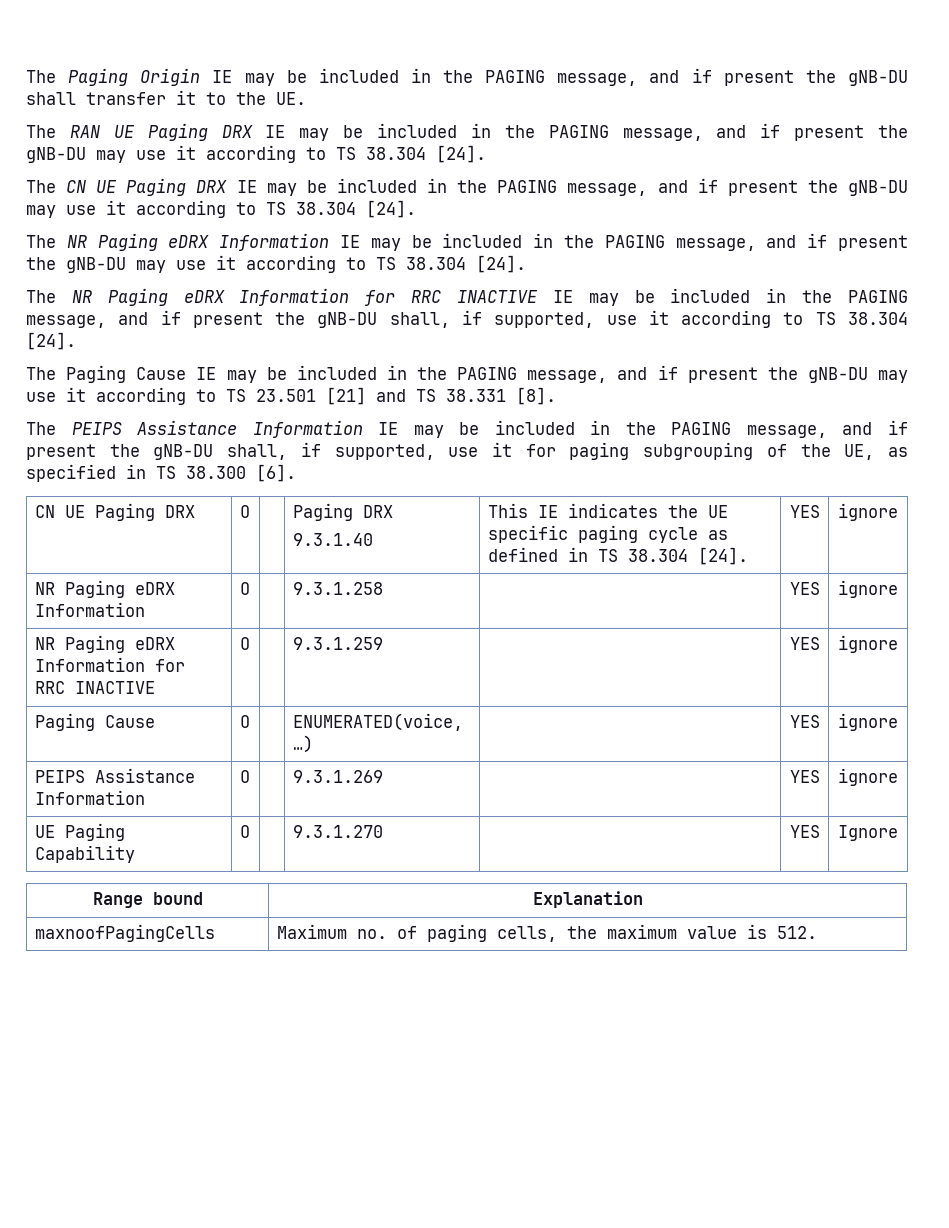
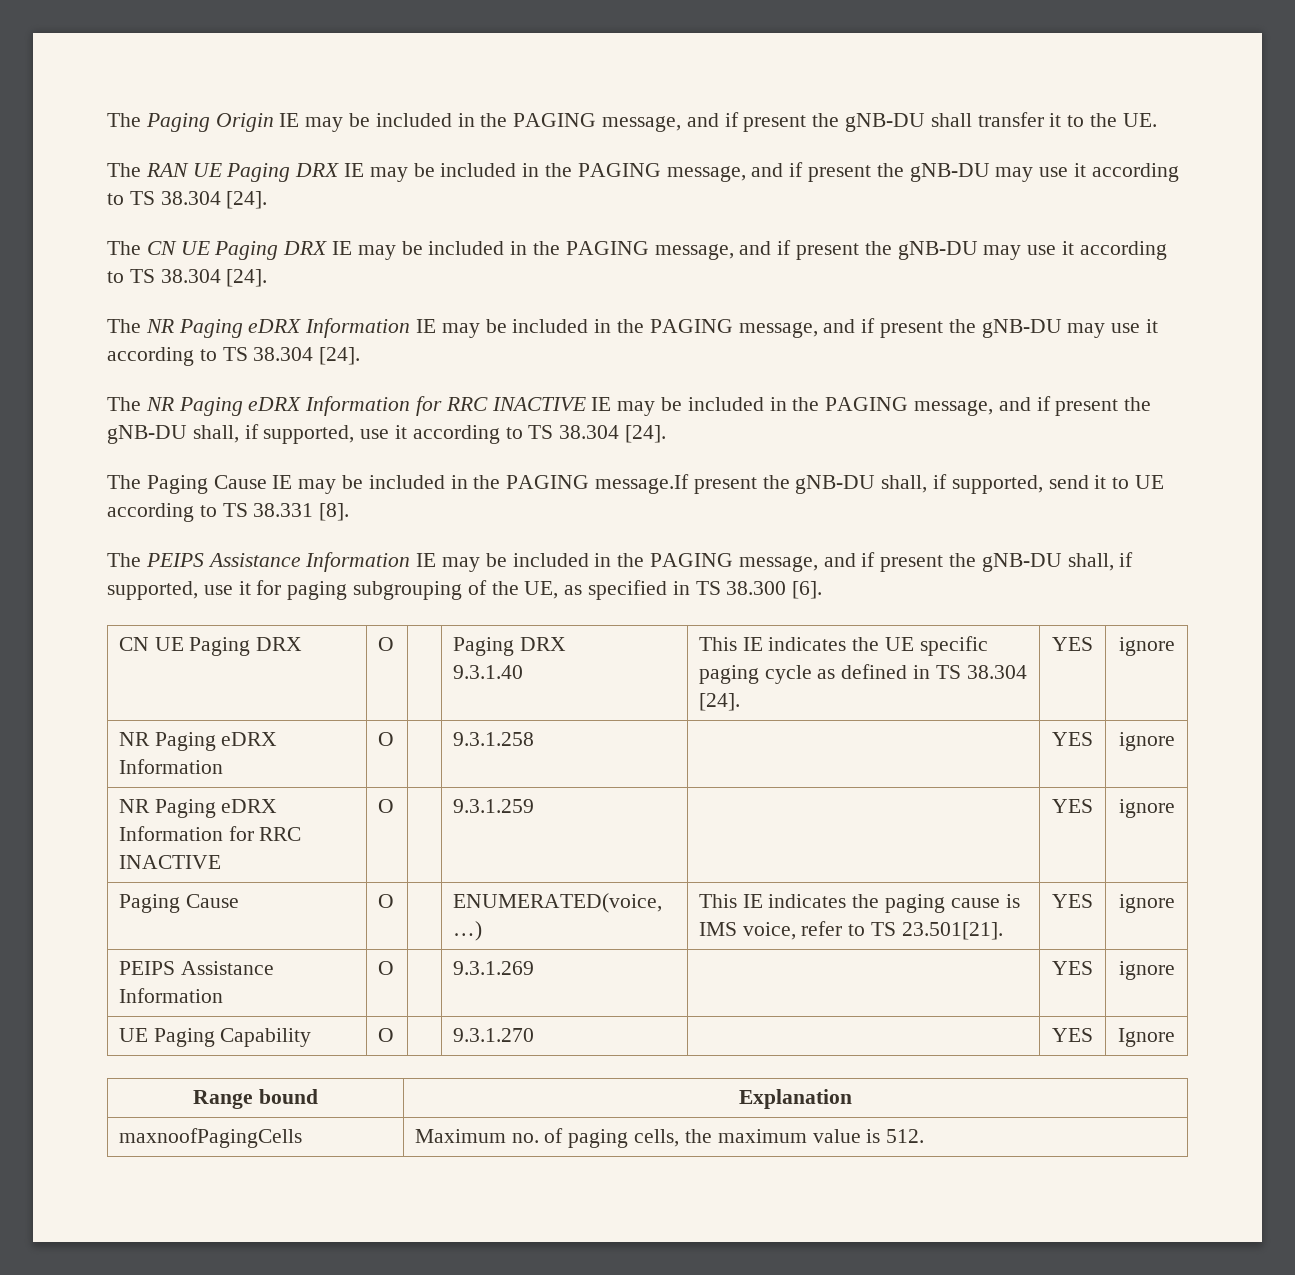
[527,365,908,383] [26,387,406,405] message, and if present the gNB-DU may use it according to TS 23.501 [21] and -> [595,474,1165,494] [107,503,217,522] message.If present the gNB-DU shall, if supported, send it to UE according to
(313, 744) none -> [698,894,1020,913] [698,921,1003,940] This IE indicates the paging cause is IMS voice, refer to TS 23.501[21].

